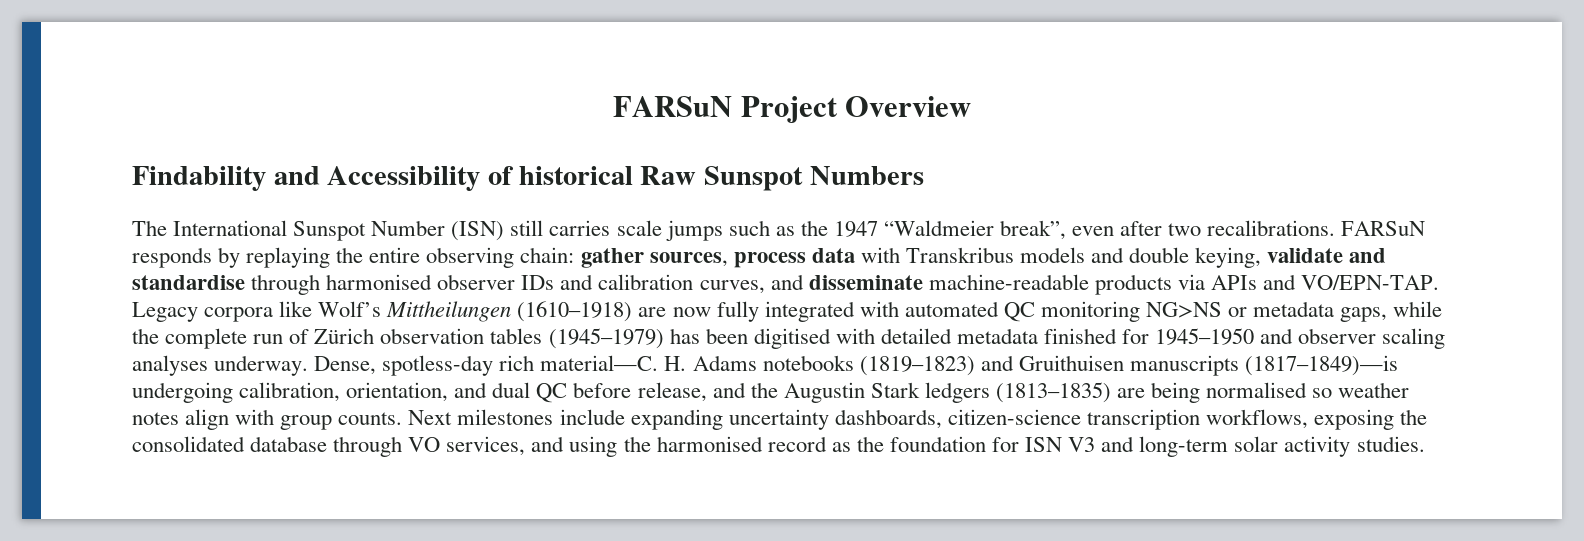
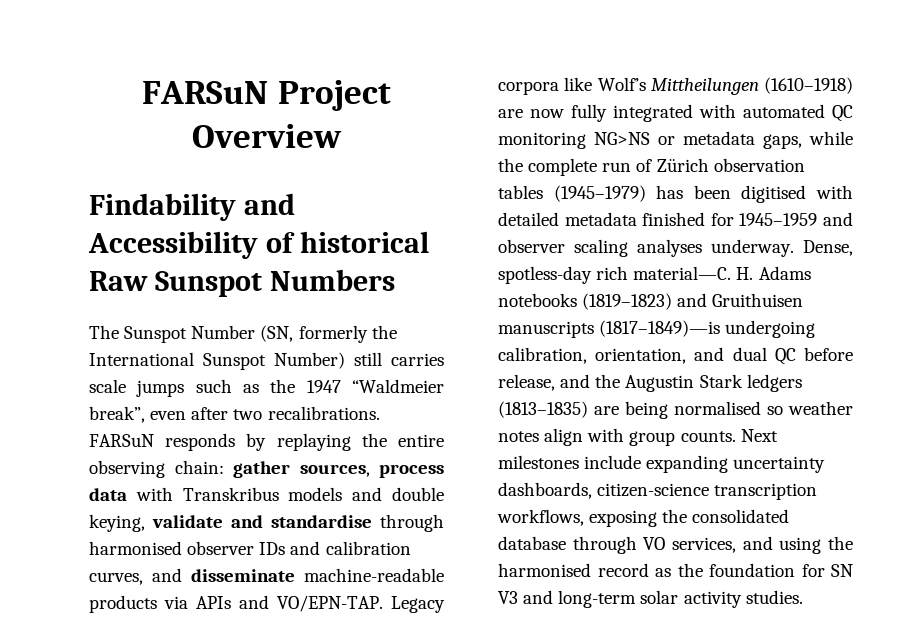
[173,220,505,241] International Sunspot Number (ISN) -> [124,325,397,343] [89,352,345,370] Sunspot Number (SN, formerly the International Sunspot Number)
[1155,328,1255,345] 1945–1950 -> [739,213,818,226] 1945–1959
[1025,437,1063,452] ISN -> [831,564,853,577] SN

